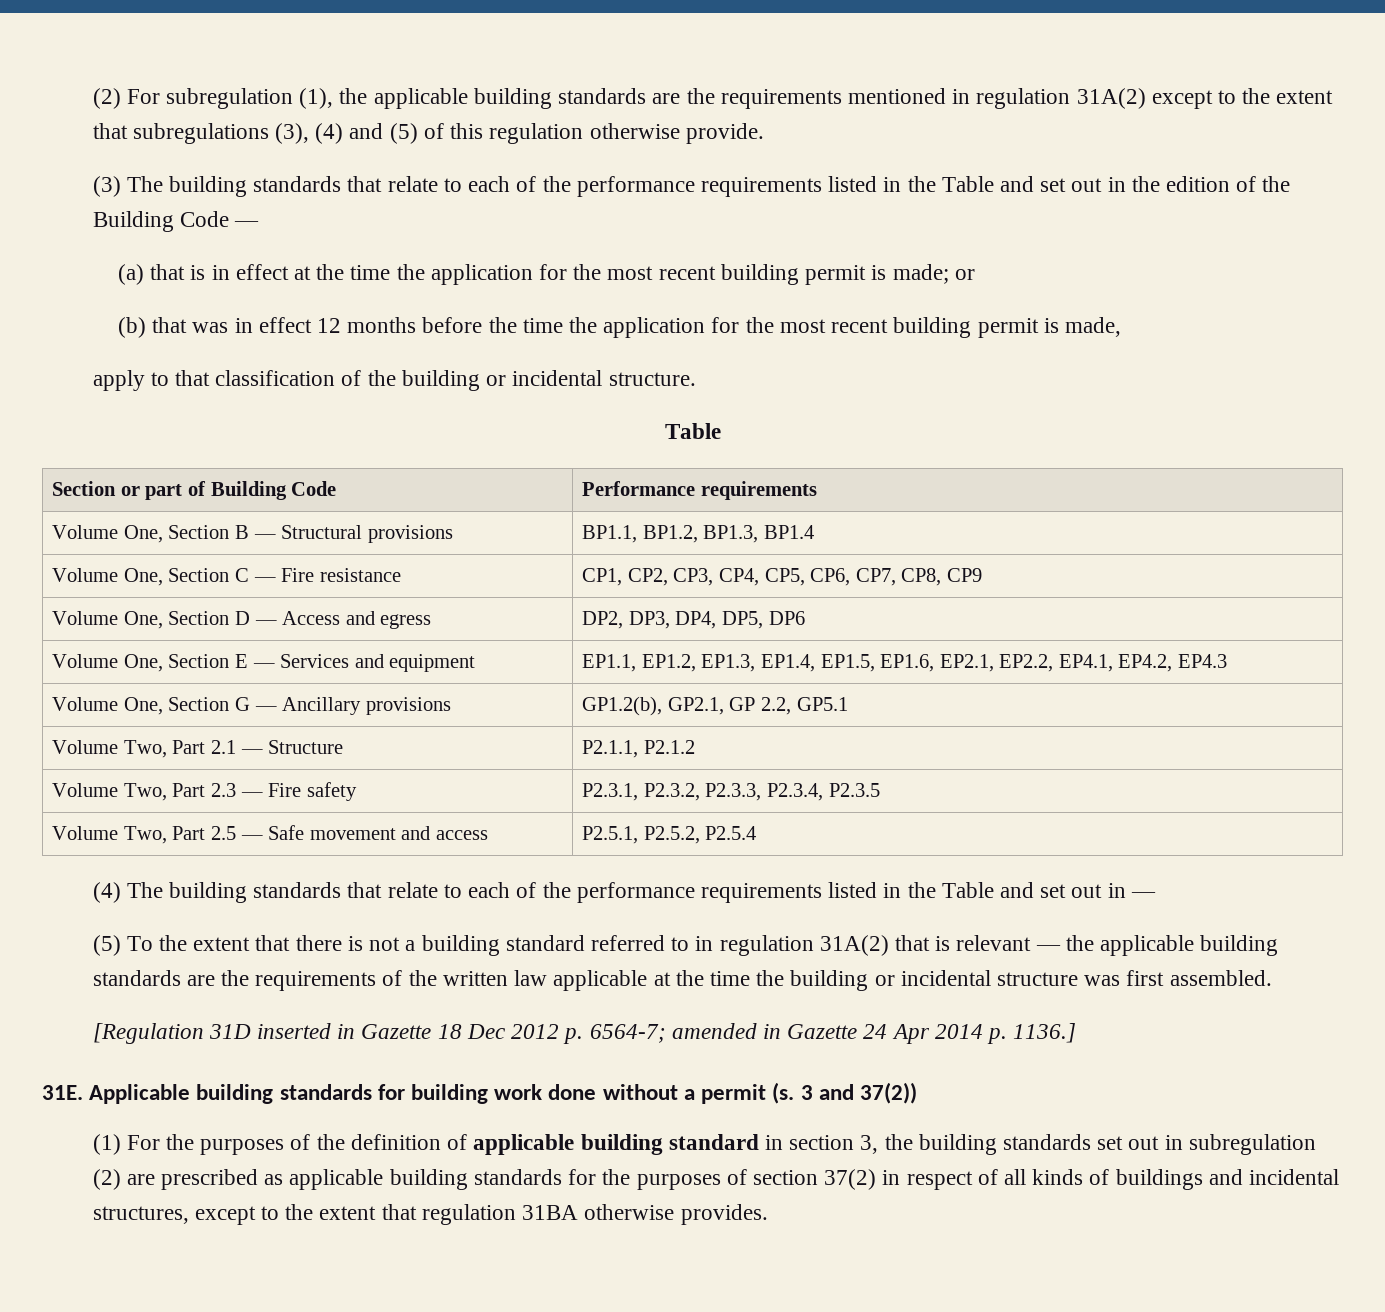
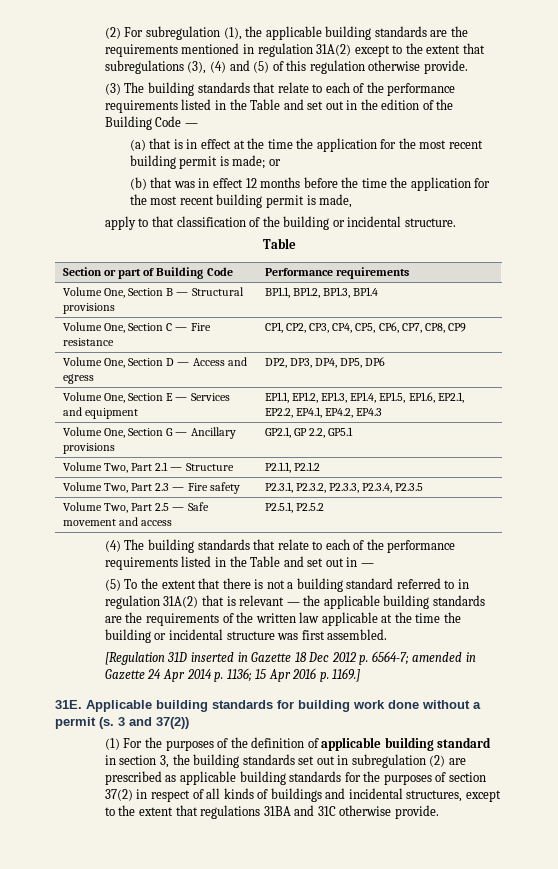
[582,696,663,716] GP1.2(b), -> (116, 448) none
[643,826,757,844] P2.5.2, P2.5.4 -> [296,503,325,511] P2.5.2
[1013,1023,1077,1043] 1136.] -> [226,668,361,682] 1136; 15 Apr 2016 p. 1169.]
[421,1204,768,1225] regulation 31BA otherwise provides. -> [200,805,439,819] regulations 31BA and 31C otherwise provide.

